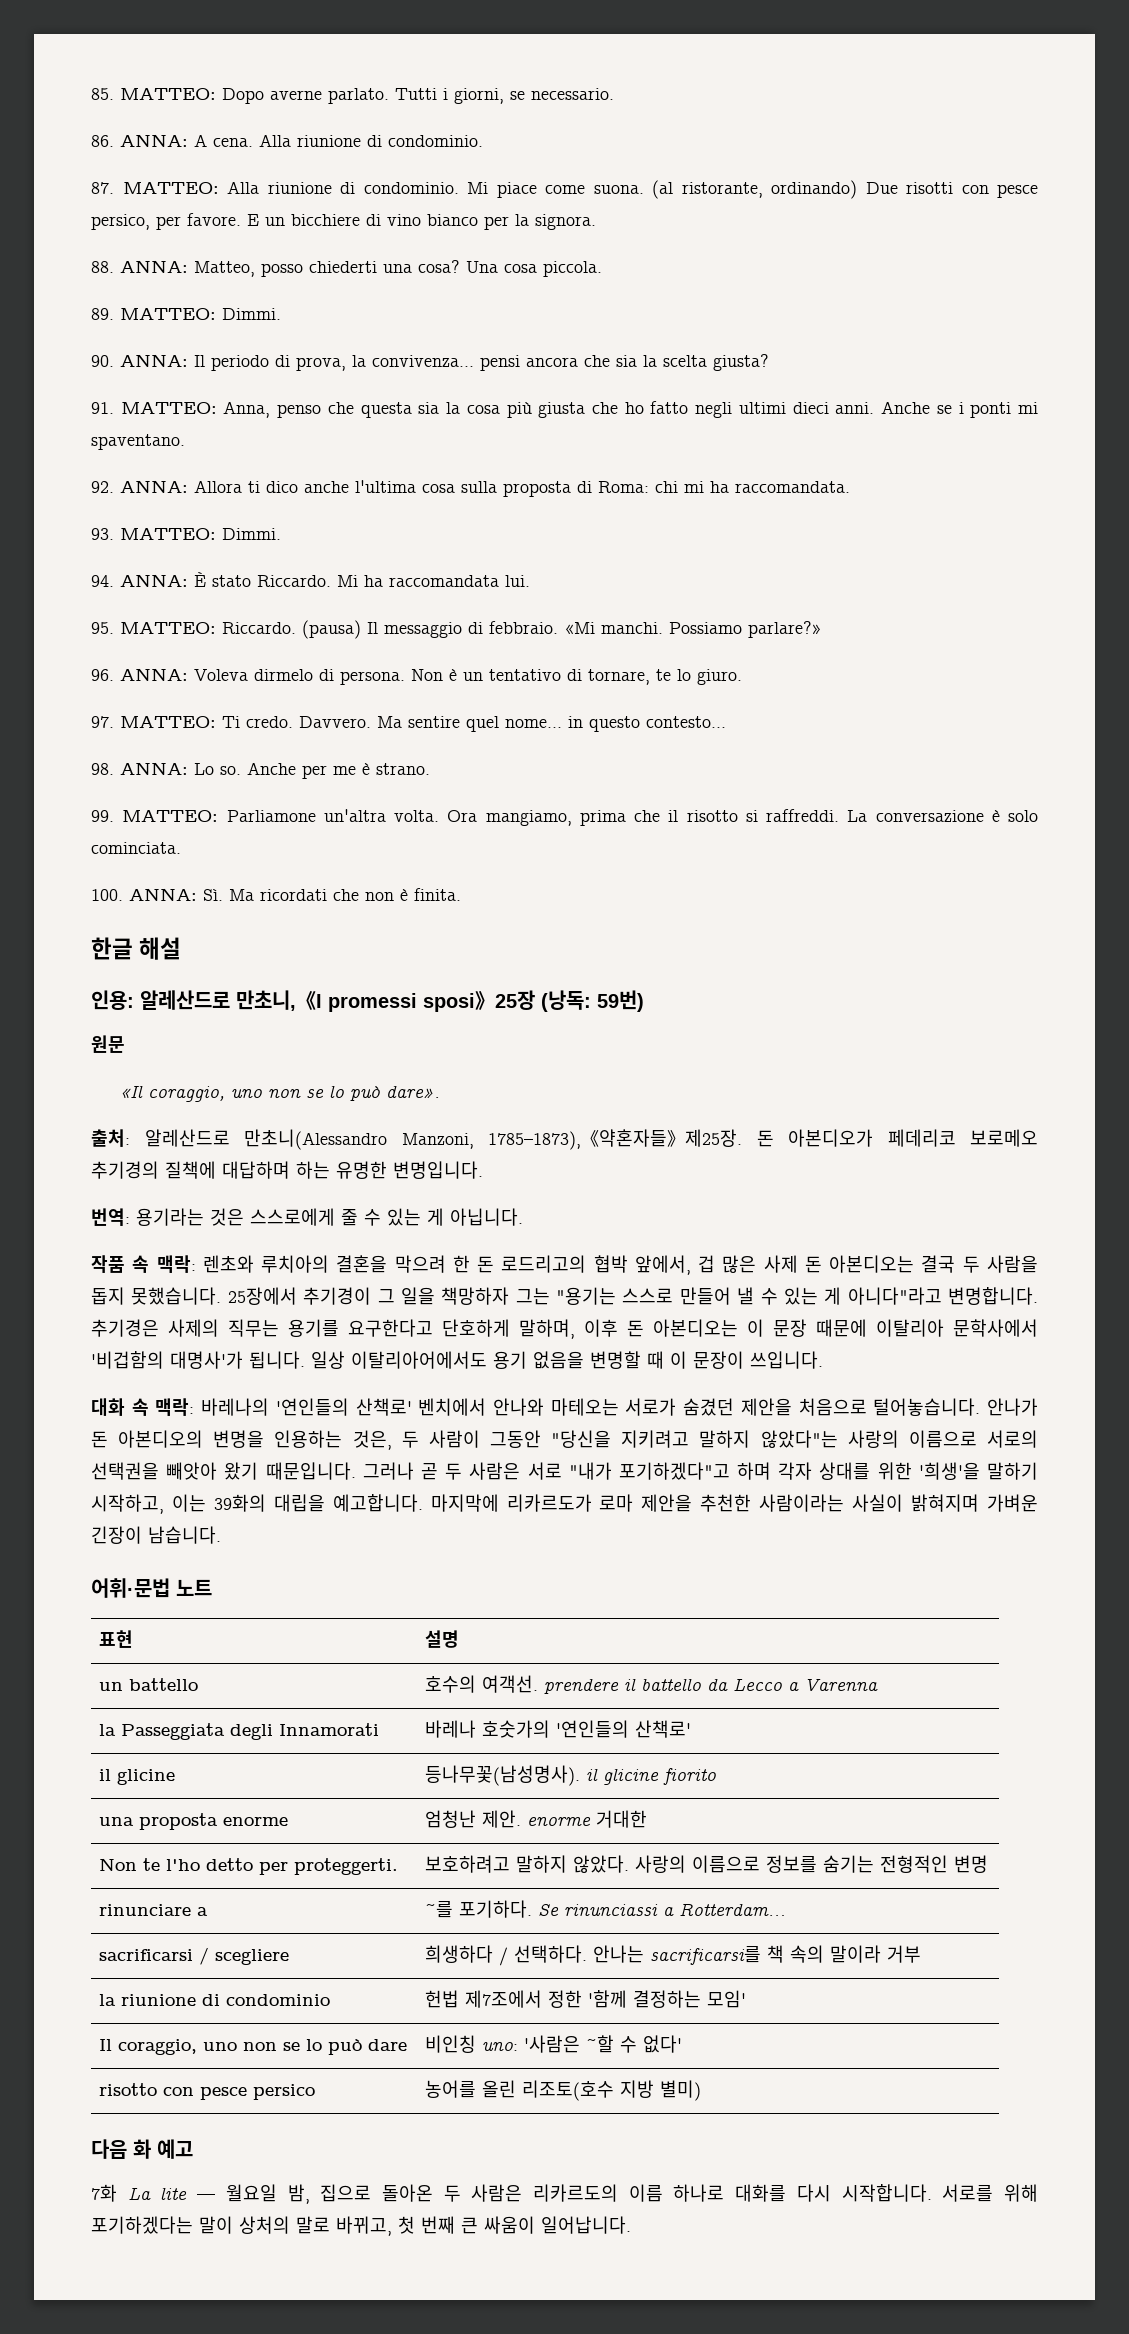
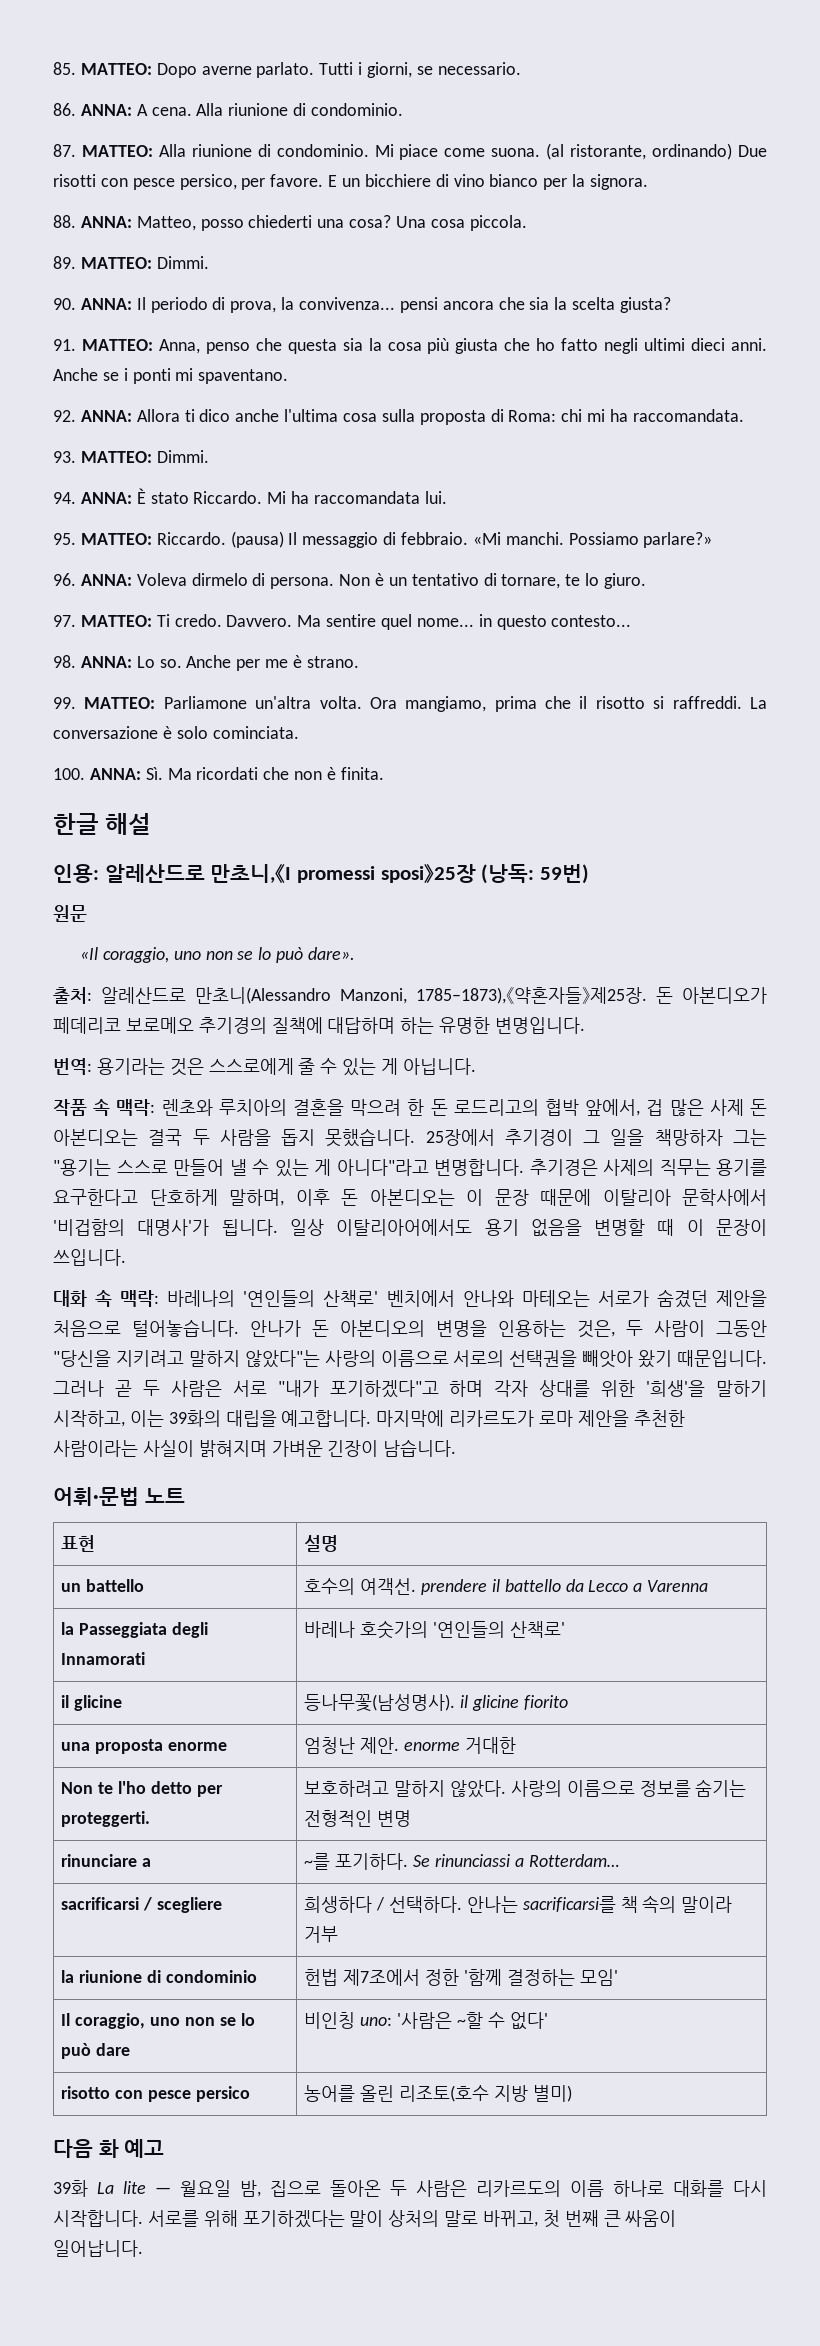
[91,2184,117,2202] 7화 -> [53,2180,88,2197] 39화

